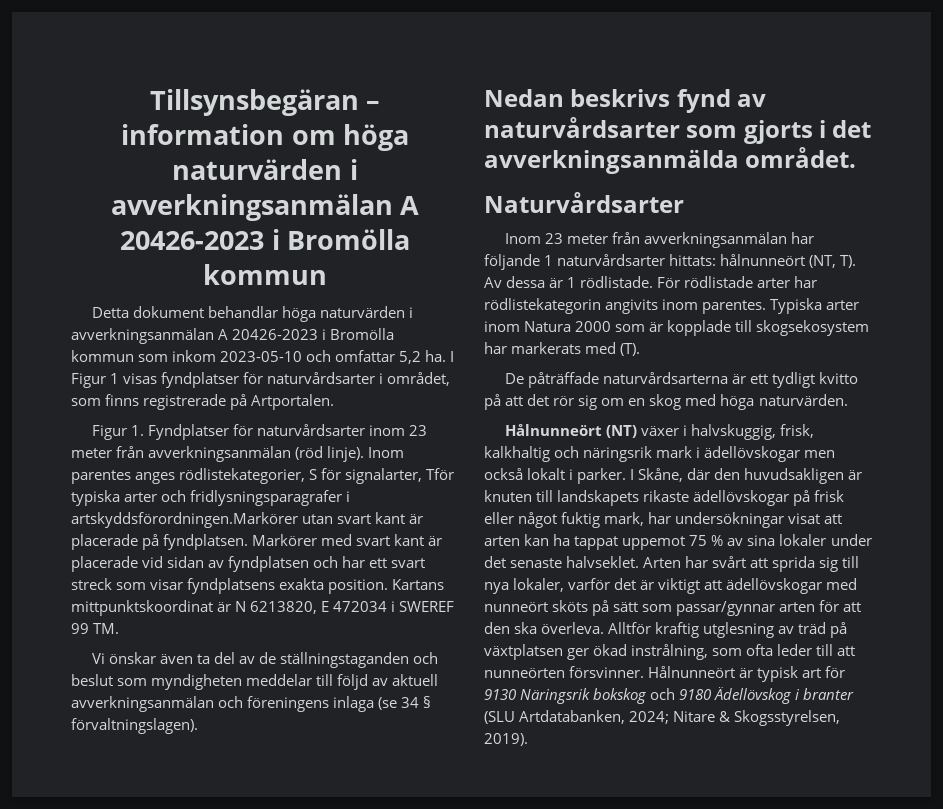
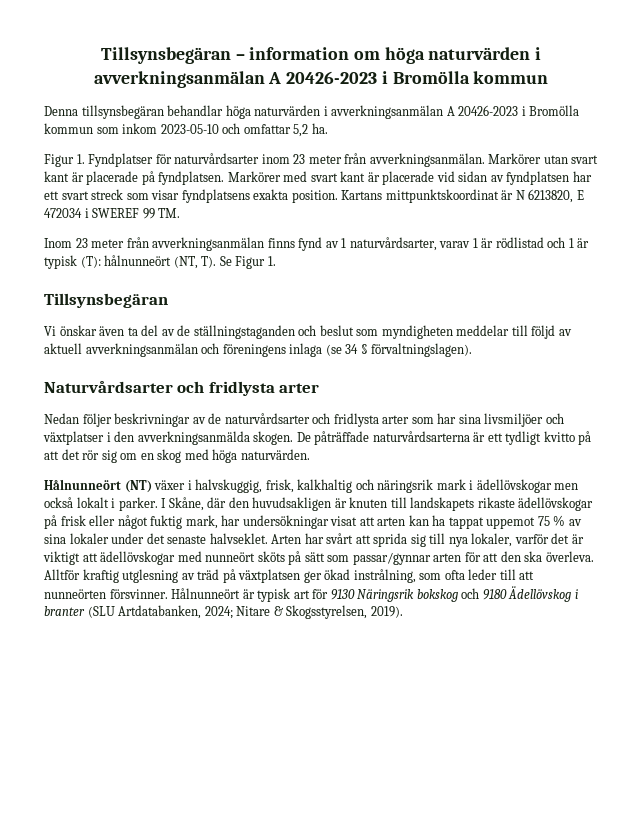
[91,306,204,318] Detta dokument -> [44,105,164,119] Denna tillsynsbegäran
[450,351,455,362] [71,372,451,388] [71,394,335,410] I Figur 1 visas fyndplatser för naturvårdsarter i området, som finns registrerade på Artportalen. -> (328, 128) none
[148,446,405,462] [71,468,455,484] [71,490,351,506] [71,512,298,528] avverkningsanmälan (röd linje). Inom parentes anges rödlistekategorier, S för signalarter, Tför typiska arter och fridlysningsparagrafer i artskyddsförordningen.Markörer -> [369,153,542,167] avverkningsanmälan. Markörer
[313,556,339,568] och -> (570, 178) none
(120, 628) none -> [44,237,590,251] [44,255,276,269] [44,293,168,308] // Inom 23 meter från avverkningsanmälan finns fynd av 1 naturvårdsarter, varav 1 är rödlistad och 1 är typisk (T): hålnunneört (NT, T). Se Figur 1. // Tillsynsbegäran
[484,89,767,113] [484,117,872,144] [484,147,857,174] [484,192,684,213] [504,232,814,248] [484,254,857,270] [484,276,818,288] [484,298,860,314] [484,320,870,336] [484,342,641,356] Nedan beskrivs fynd av naturvårdsarter som gjorts i det avverkningsanmälda området. // Naturvårdsarter // Inom 23 meter från avverkningsanmälan har följande 1 naturvårdsarter hittats: hålnunneört (NT, T). Av dessa är 1 rödlistade. För rödlistade arter har rödlistekategorin angivits inom parentes. Typiska arter inom Natura 2000 som är kopplade till skogsekosystem har markerats med (T). // -> [44,381,320,396] [44,413,564,427] [43,431,294,445] Naturvårdsarter och fridlysta arter // Nedan följer beskrivningar av de naturvårdsarter och fridlysta arter som har sina livsmiljöer och växtplatser i den avverkningsanmälda skogen.

